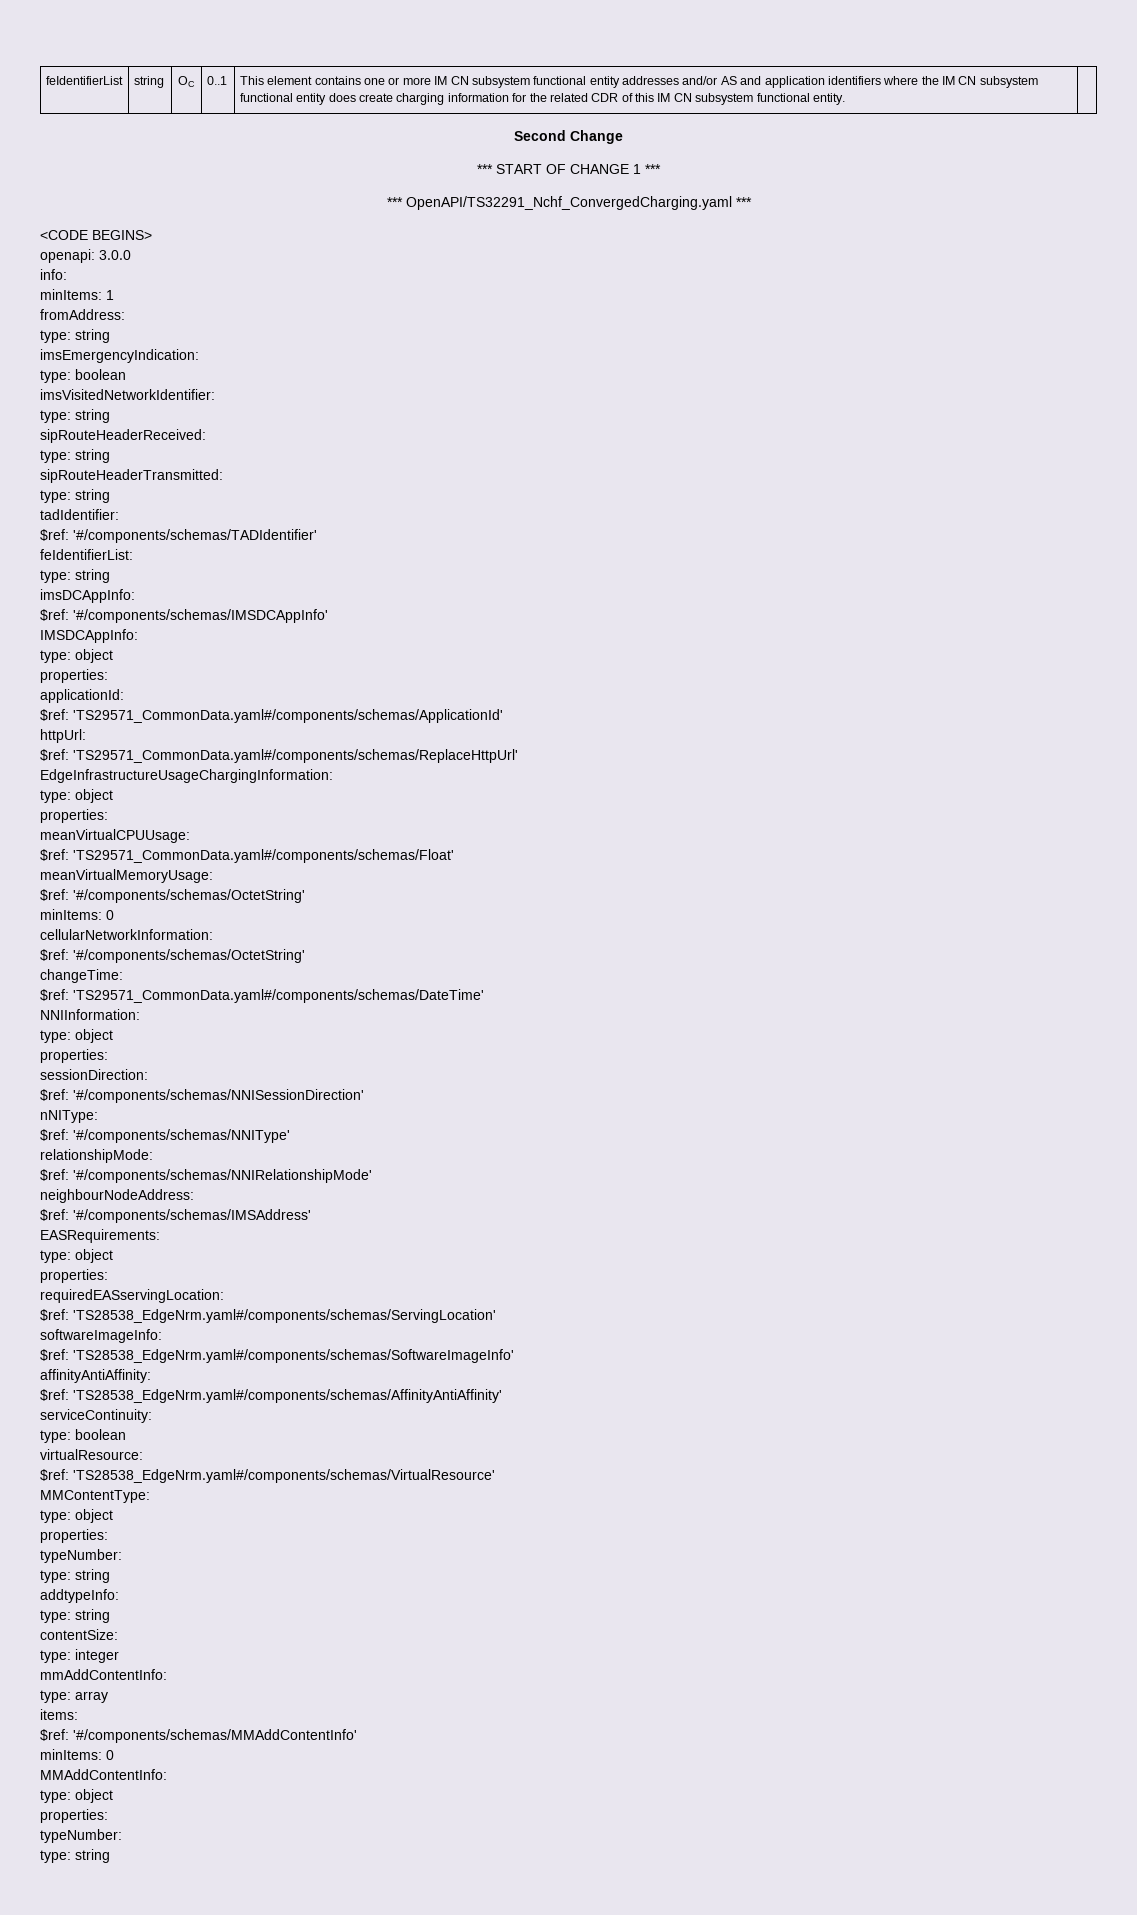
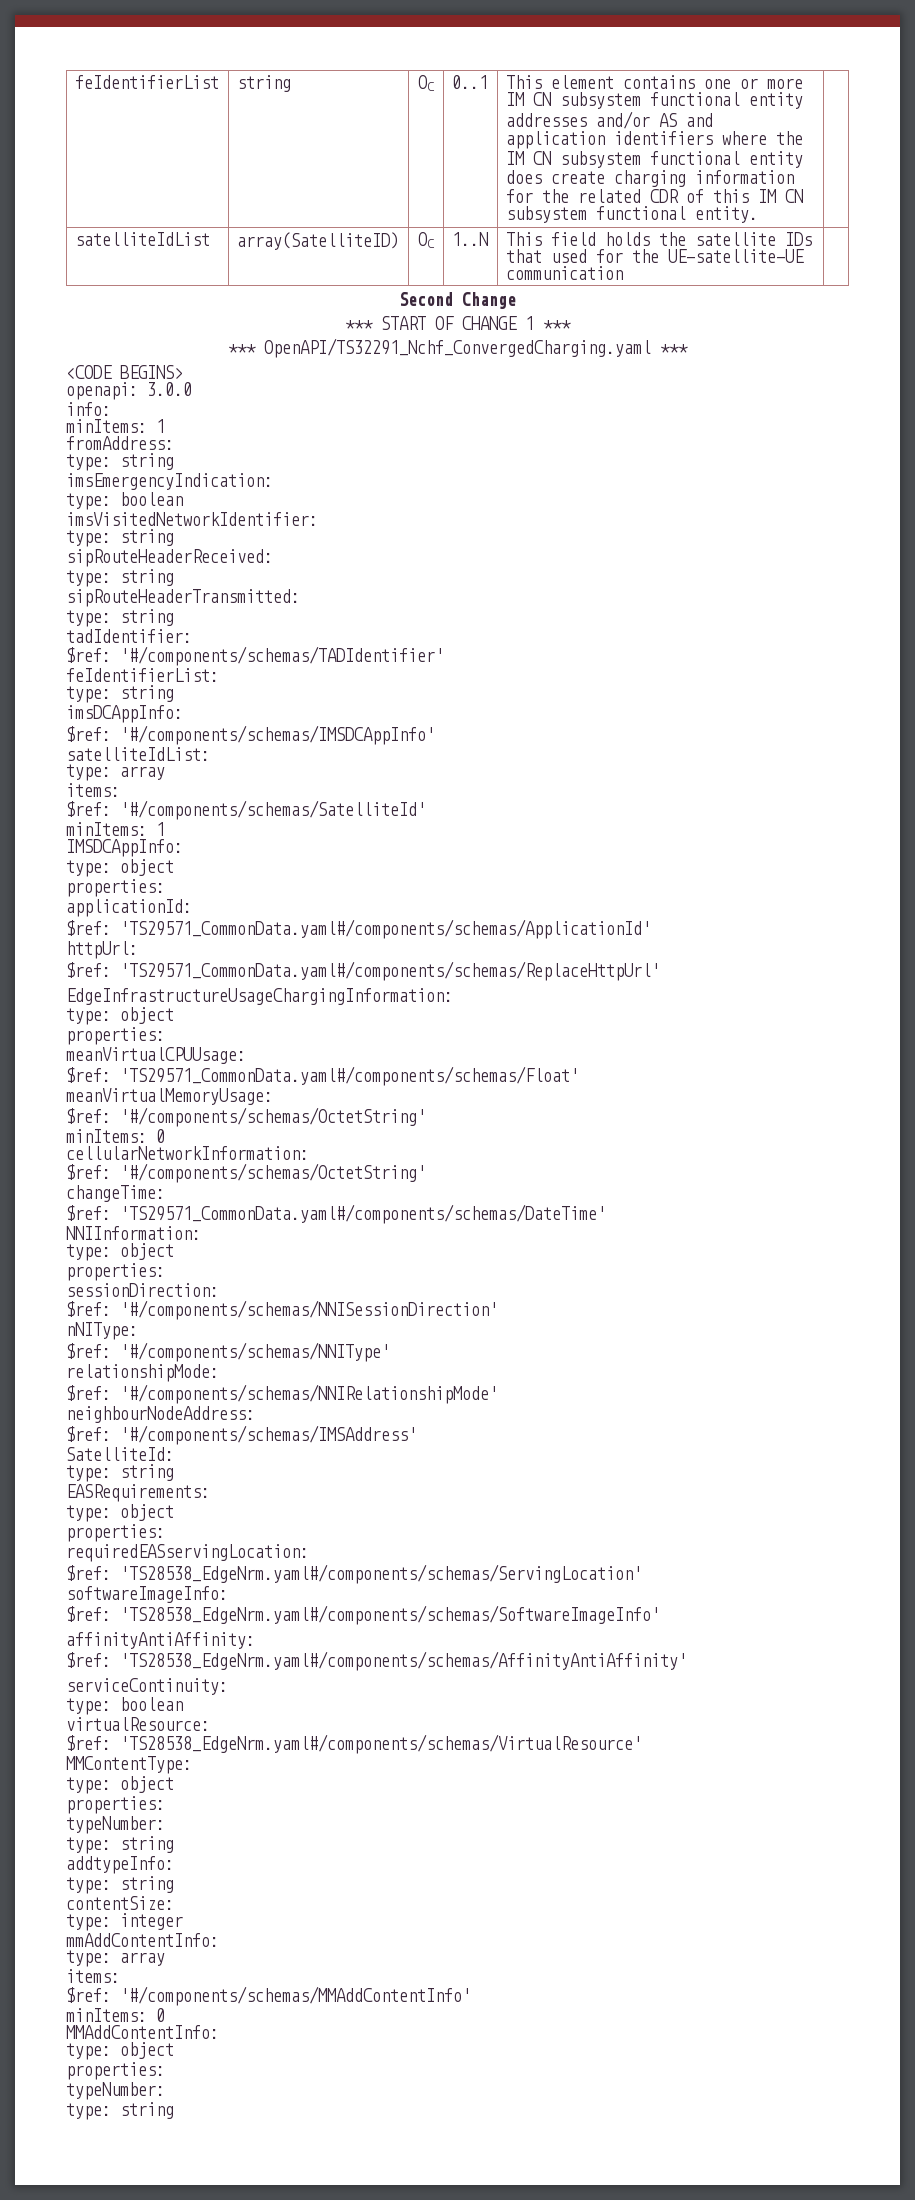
(845, 99) none -> [74,232,210,246] [236,232,399,250] [418,232,435,248] [451,232,488,246] [505,232,812,246] [505,249,804,263] [505,266,623,280] // satelliteIdList | array(SatelliteID) | OC | 1..N | This field holds the satellite IDs that used for the UE-satellite-UE communication |
(328, 616) none -> [66,747,210,761] [66,764,165,781] [66,783,120,797] [66,800,426,820] [66,822,165,836] // satelliteIdList: // type: array // items: // $ref: '#/components/schemas/SatelliteId' // minItems: 1
(311, 1216) none -> [66,1447,174,1461] [66,1464,174,1482] // SatelliteId: // type: string

